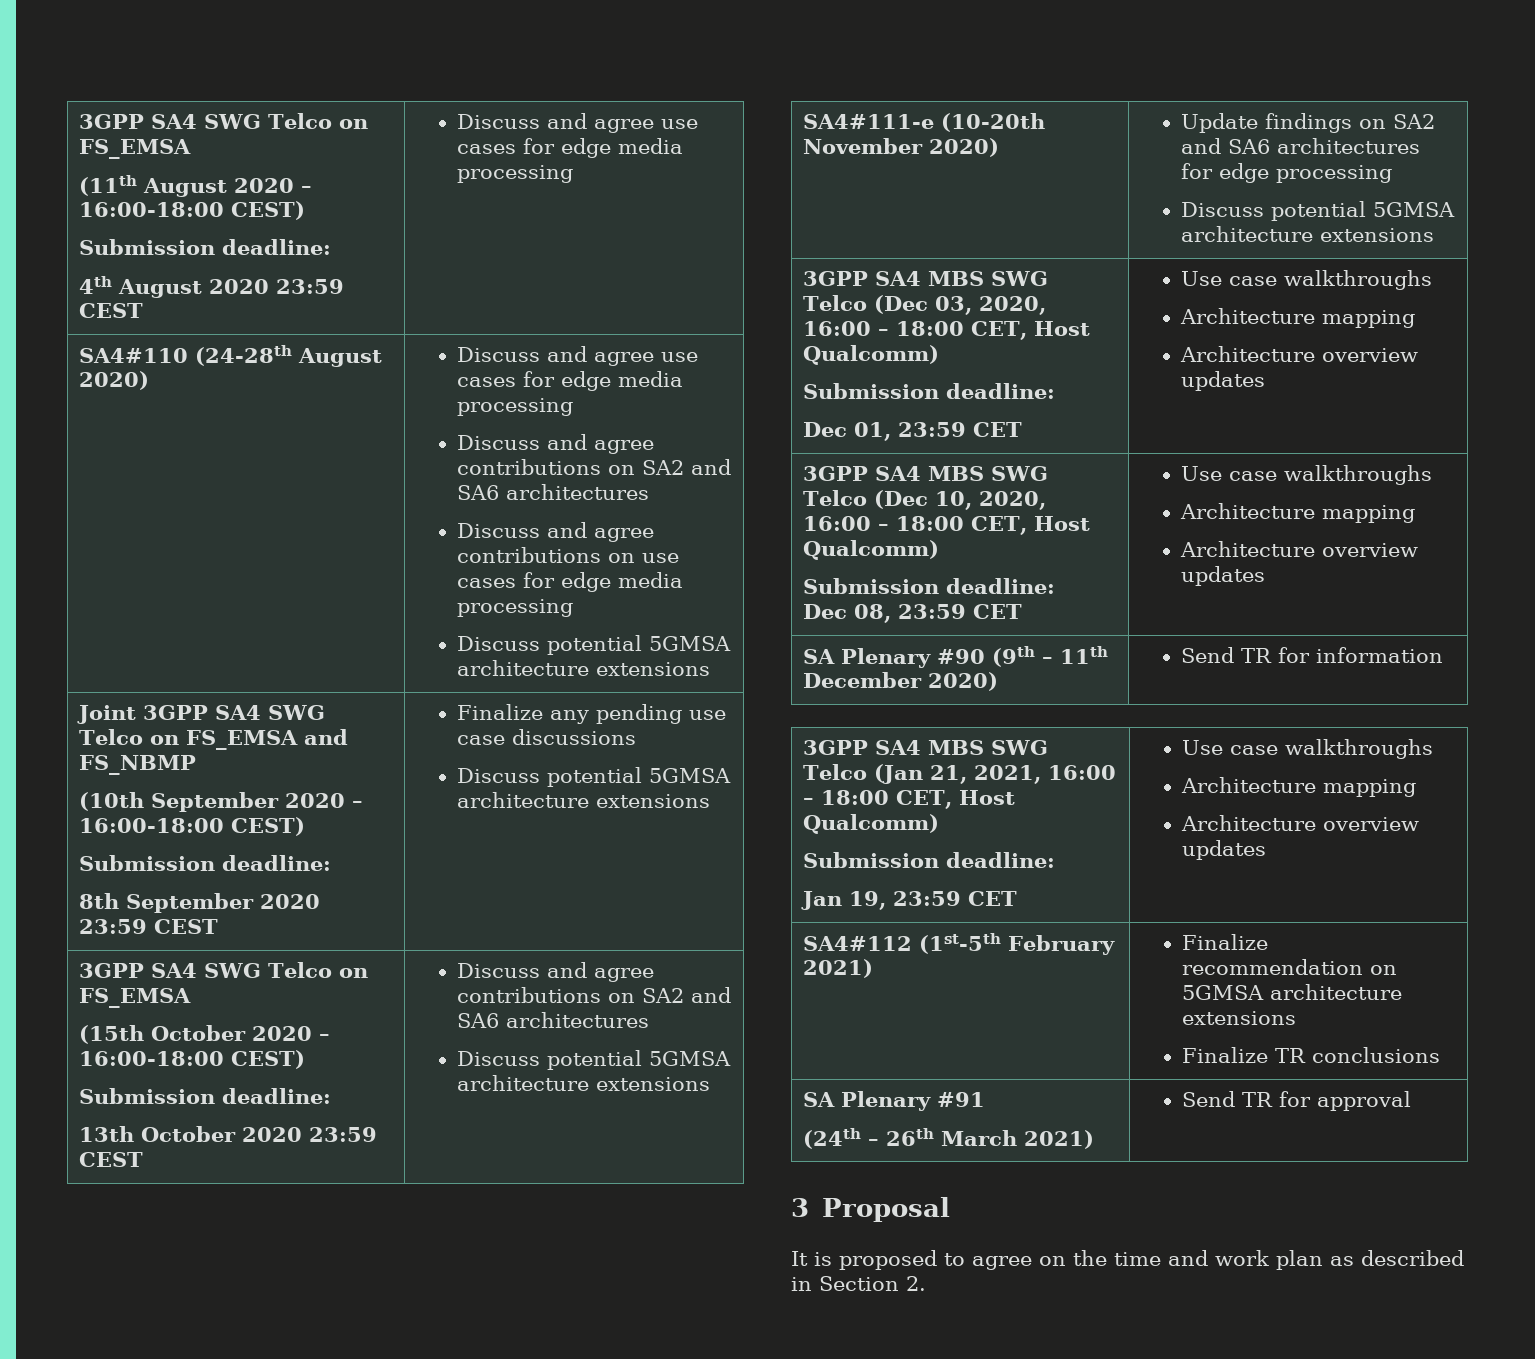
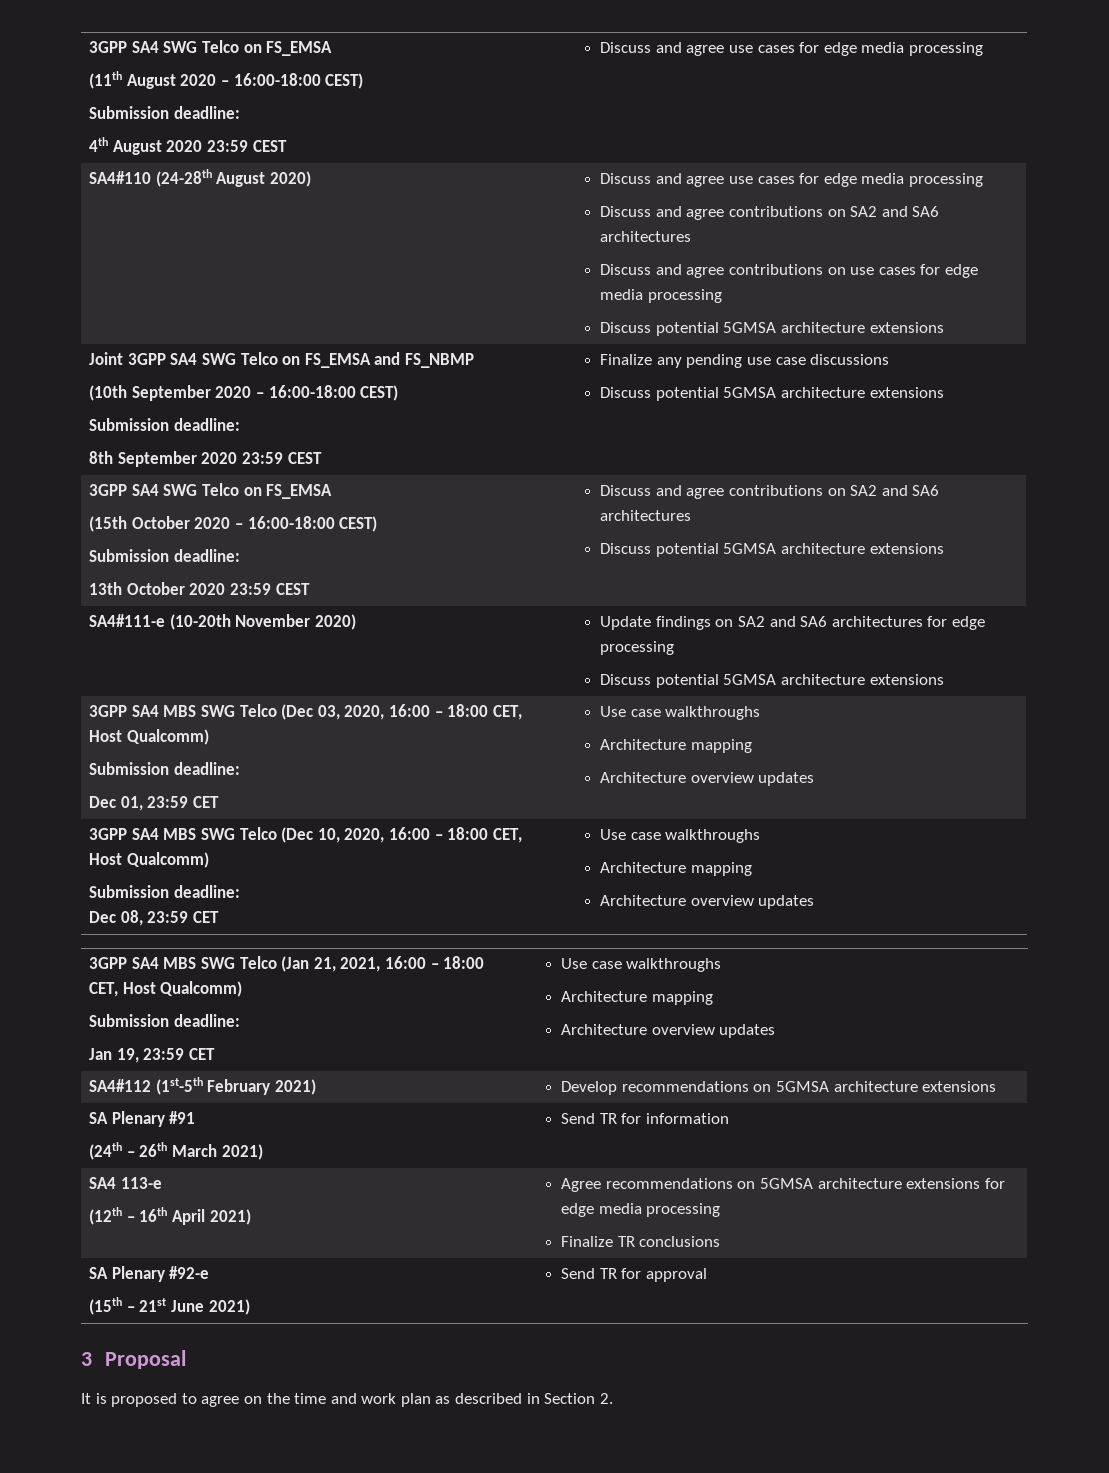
[803,646,1109,668] [803,672,999,691] [1181,647,1444,663] // SA Plenary #90 (9th – 11th December 2020) | Send TR for information -> (815, 902) none
[1182,934,1269,950] [1182,959,1398,975] [1182,984,1403,1000] [1182,1011,1297,1025] [1182,1047,1441,1063] Finalize recommendation on 5GMSA architecture extensions // Finalize TR conclusions -> [561,1081,997,1095] Develop recommendations on 5GMSA architecture extensions
(1095, 1139) none -> [561,1113,730,1124] [89,1177,162,1189] [89,1207,251,1225] [561,1178,1005,1192] [561,1203,721,1217] [561,1236,721,1247] [89,1266,210,1282] [89,1297,250,1315] | Send TR for information // SA4 113-e // (12th – 16th April 2021) | Agree recommendations on 5GMSA architecture extensions for edge media processing // Finalize TR conclusions // SA Plenary #92-e // (15th – 21st June 2021)

